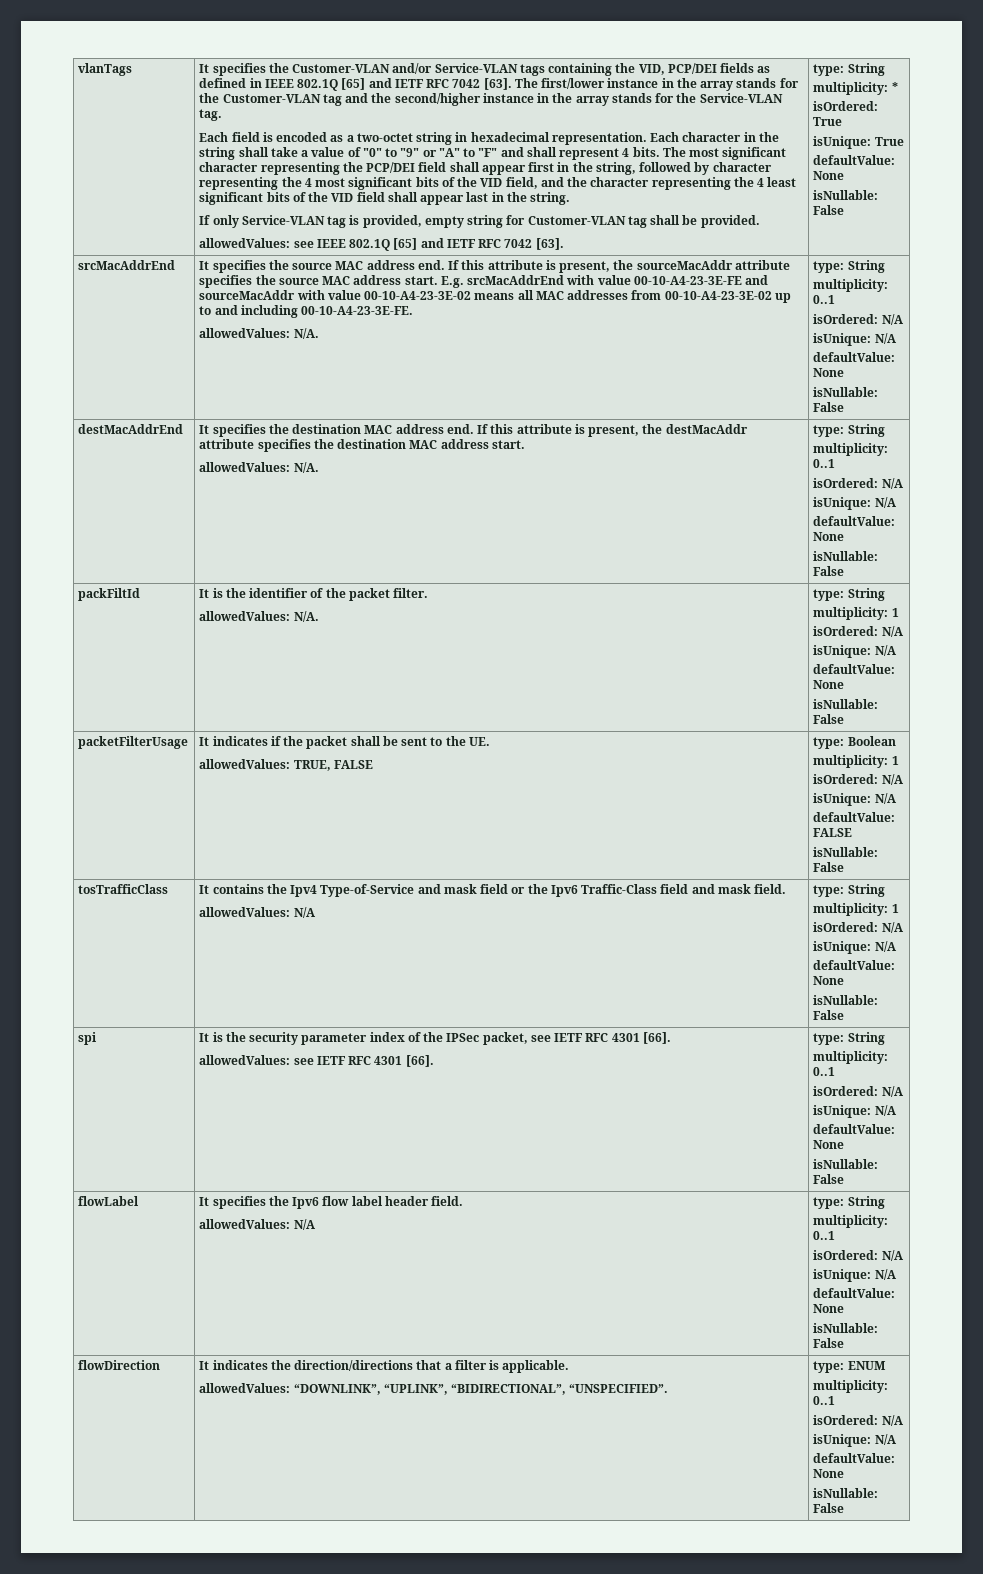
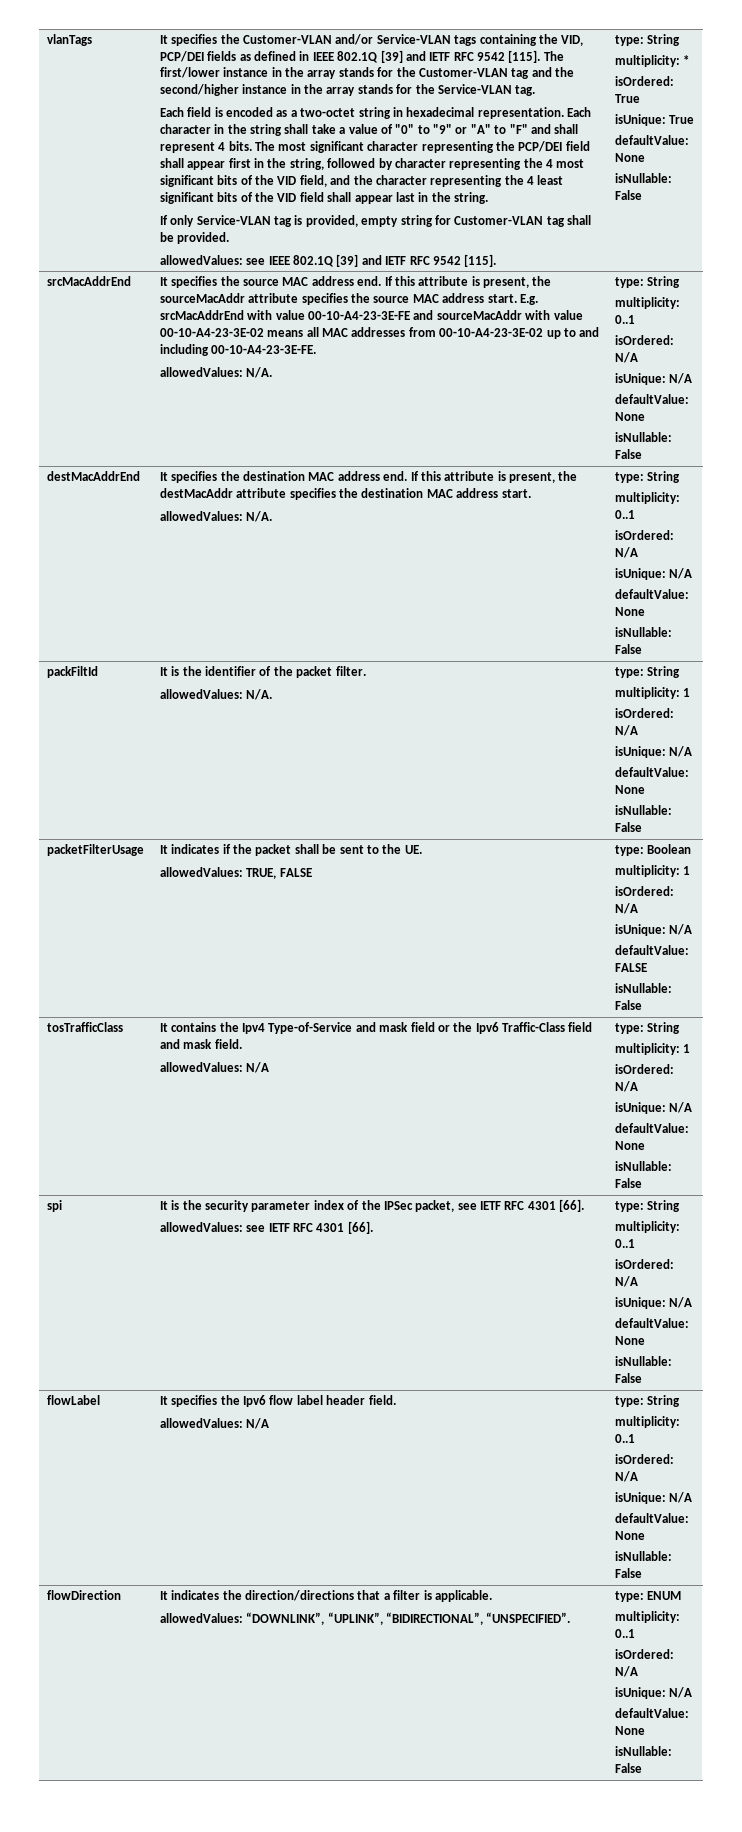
[341,78,512,90] [65] and IETF RFC 7042 [63]. -> [380,50,541,63] [39] and IETF RFC 9542 [115].
[393,238,564,250] [65] and IETF RFC 7042 [63]. -> [336,254,497,267] [39] and IETF RFC 9542 [115].

